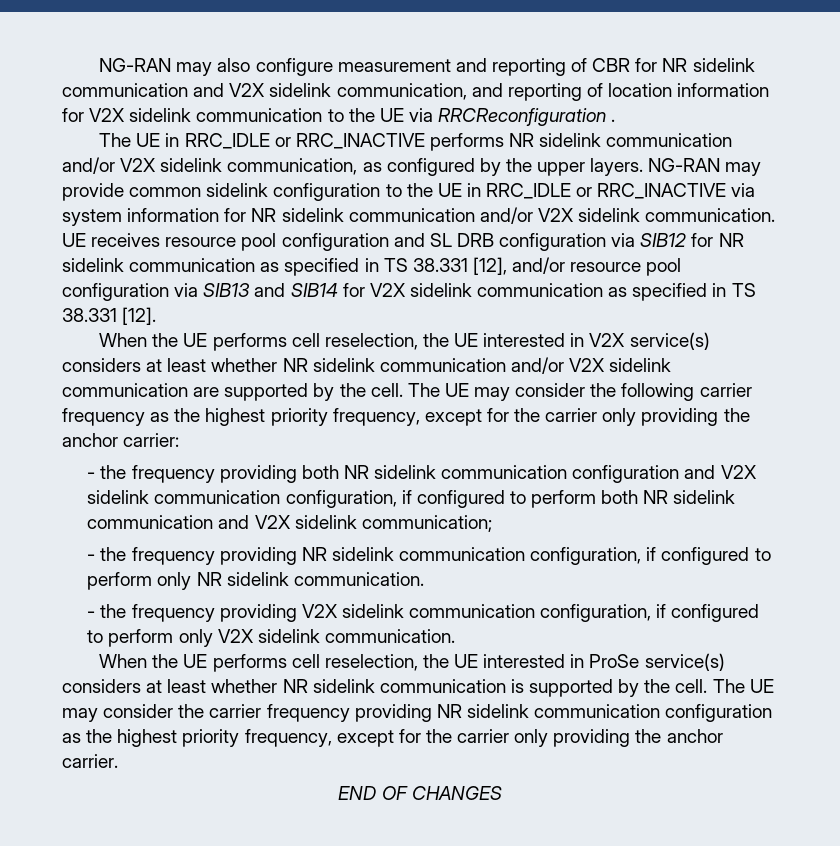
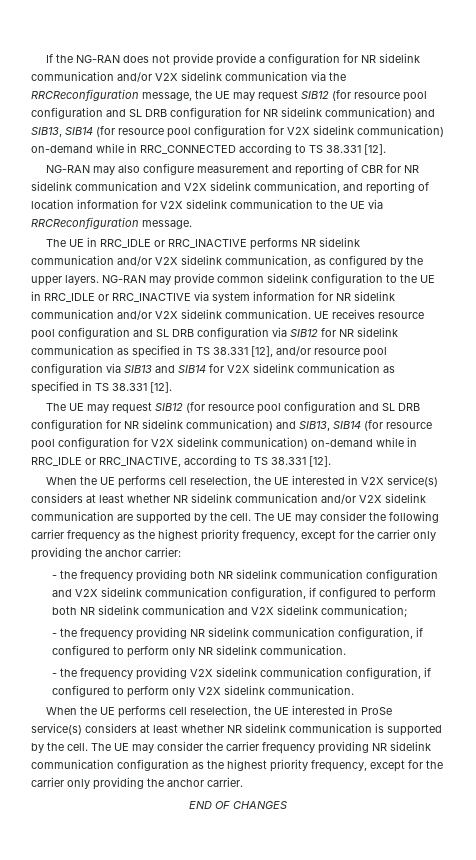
(99, 65) none -> [45,53,420,66] [31,71,346,82] [31,89,427,102] [31,107,435,119] [31,125,444,138] [31,143,386,155] If the NG-RAN does not provide provide a configuration for NR sidelink communication and/or V2X sidelink communication via the RRCReconfiguration message, the UE may request SIB12 (for resource pool configuration and SL DRB configuration for NR sidelink communication) and SIB13, SIB14 (for resource pool configuration for V2X sidelink communication) on-demand while in RRC_CONNECTED according to TS 38.331 [12]. //
[611,119,616,122] . -> [142,220,192,229] message.
(157, 316) none -> [45,401,420,414] [31,419,432,431] [31,437,417,450] [31,455,331,467] // The UE may request SIB12 (for resource pool configuration and SL DRB configuration for NR sidelink communication) and SIB13, SIB14 (for resource pool configuration for V2X sidelink communication) on-demand while in RRC_IDLE or RRC_INACTIVE, according to TS 38.331 [12].

